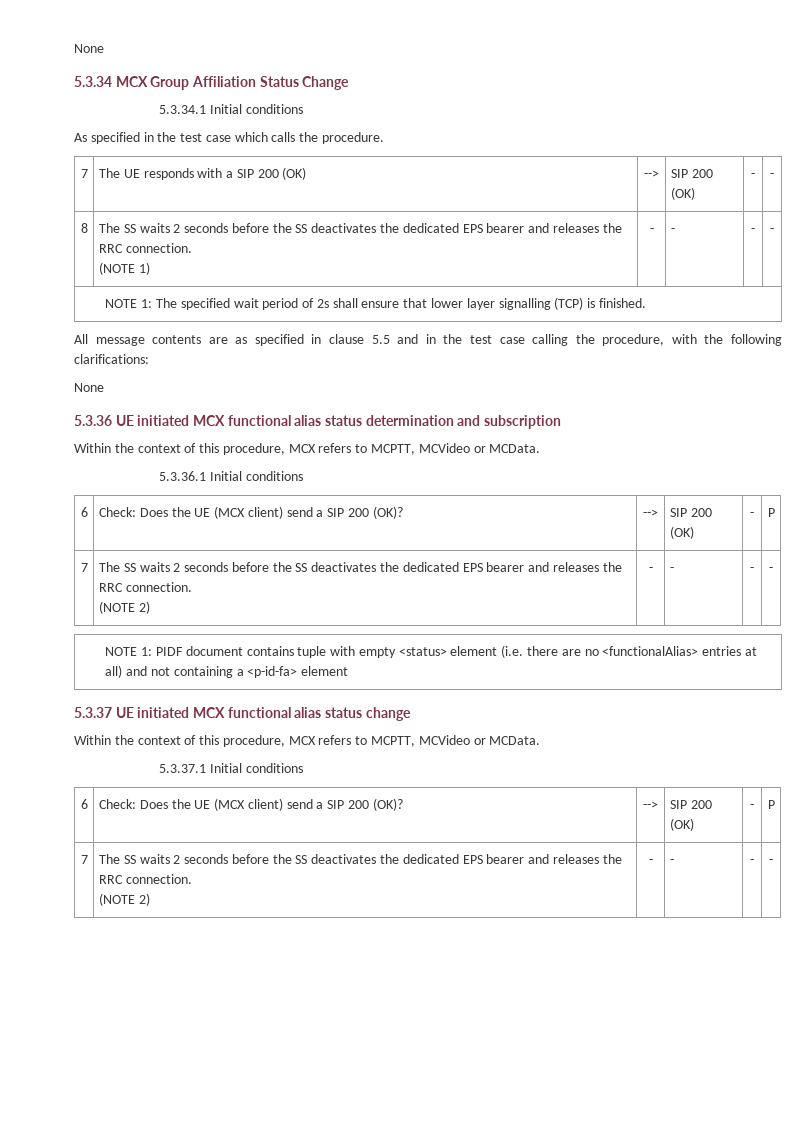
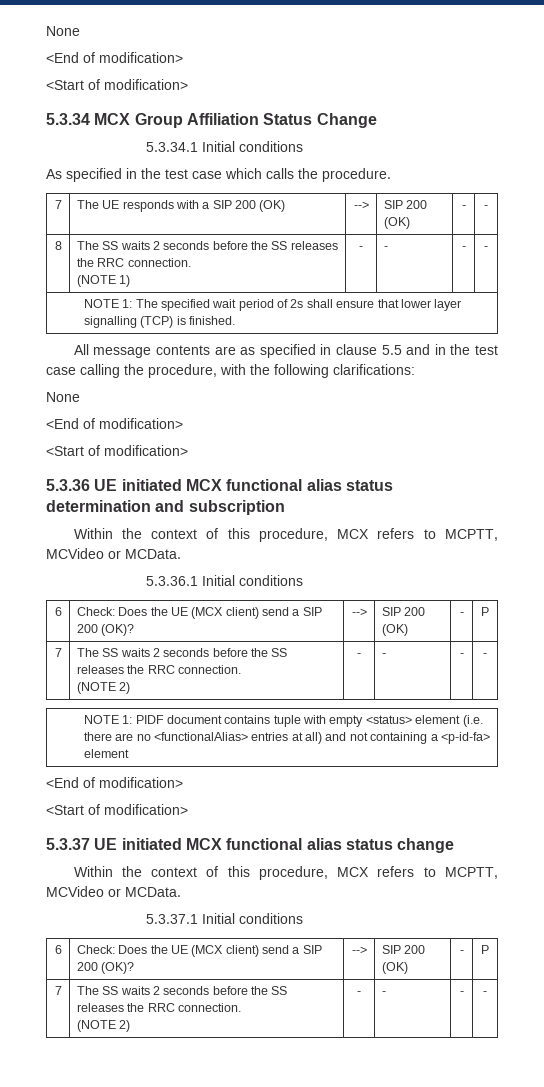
[74,44,104,53] None -> [46,26,80,36] [46,52,183,63] [46,79,188,90] None // <End of modification> // <Start of modification>
[311,223,550,233] deactivates the dedicated EPS bearer and -> (288, 245) none
(104, 387) none -> [46,418,183,429] [46,445,188,456] // <End of modification> // <Start of modification>
[311,562,550,572] deactivates the dedicated EPS bearer and -> (288, 652) none
(349, 671) none -> [46,777,183,788] [46,804,188,815] // <End of modification> // <Start of modification>
[311,854,550,864] deactivates the dedicated EPS bearer and -> (288, 990) none

